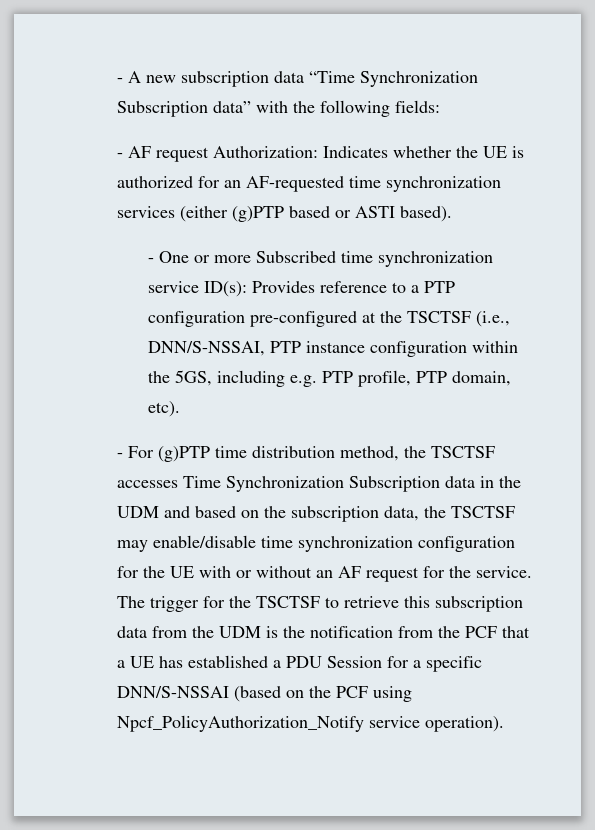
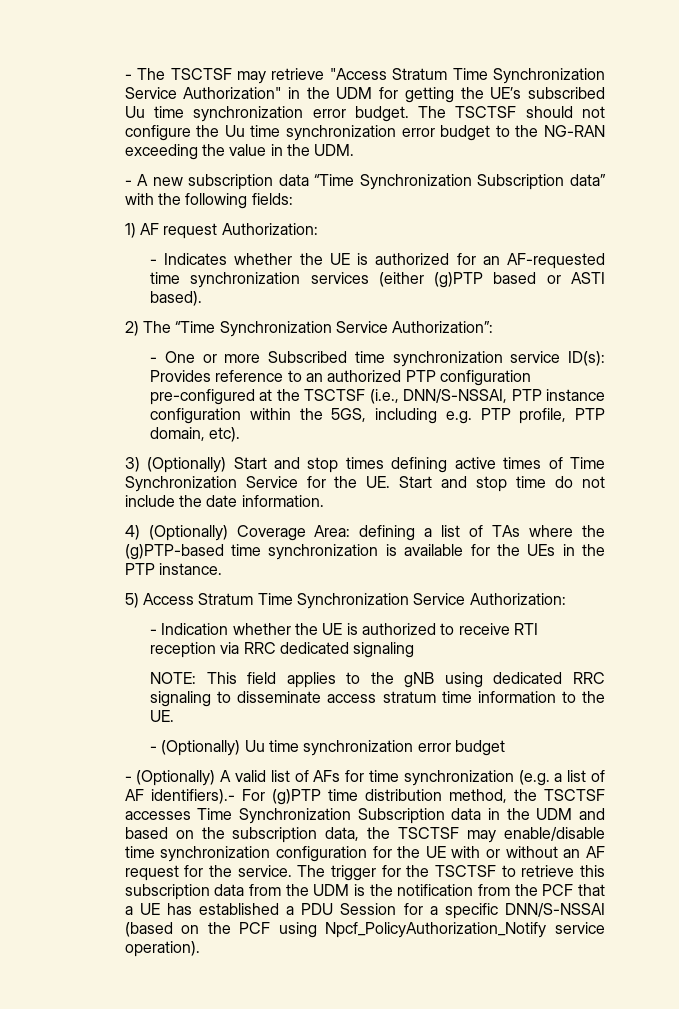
[117,78,124,83] - -> [124,68,605,84] [124,87,605,103] [124,106,605,122] [124,125,605,141] [124,144,355,160] [124,180,132,186] - The TSCTSF may retrieve "Access Stratum Time Synchronization Service Authorization" in the UDM for getting the UE’s subscribed Uu time synchronization error budget. The TSCTSF should not configure the Uu time synchronization error budget to the NG-RAN exceeding the value in the UDM. // -
[117,153,124,158] - -> [124,223,136,238] 1)
(319, 152) none -> [150,259,158,265] // -
(453, 214) none -> [124,321,494,337] // 2) The “Time Synchronization Service Authorization”:
[411,285,420,293] a -> [305,370,402,382] an authorized
[117,453,124,458] - -> [124,457,605,473] [124,476,605,492] [124,495,324,507] [124,525,605,541] [124,544,605,560] [124,563,223,575] [124,593,566,609] [150,623,538,635] [150,642,415,658] [150,672,605,688] [150,691,606,707] [150,710,175,722] [150,740,505,756] [124,770,606,786] [124,789,235,804] 3) (Optionally) Start and stop times defining active times of Time Synchronization Service for the UE. Start and stop time do not include the date information. // 4) (Optionally) Coverage Area: defining a list of TAs where the (g)PTP-based time synchronization is available for the UEs in the PTP instance. // 5) Access Stratum Time Synchronization Service Authorization: // - Indication whether the UE is authorized to receive RTI reception via RRC dedicated signaling // NOTE: This field applies to the gNB using dedicated RRC signaling to disseminate access stratum time information to the UE. // - (Optionally) Uu time synchronization error budget // - (Optionally) A valid list of AFs for time synchronization (e.g. a list of AF identifiers).-

